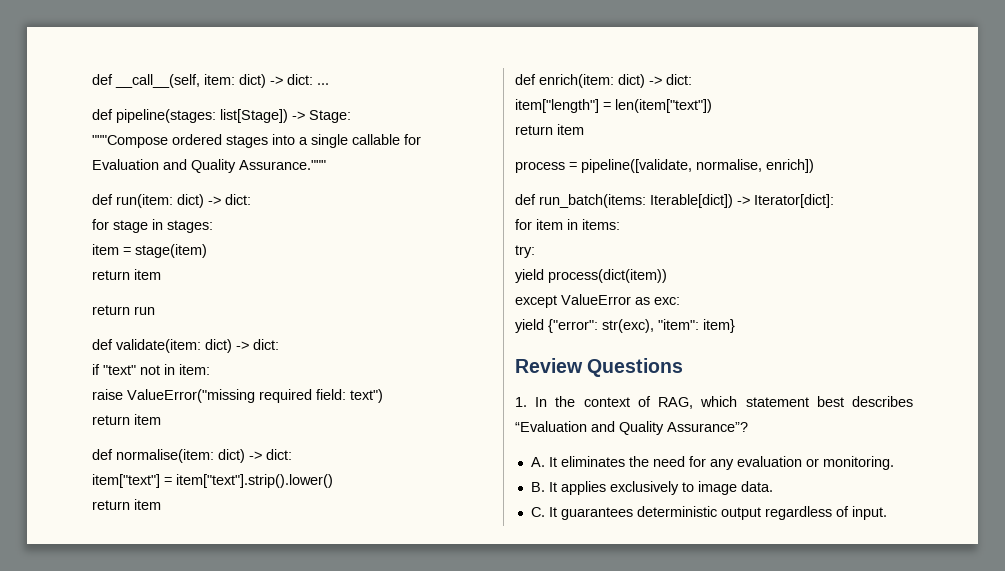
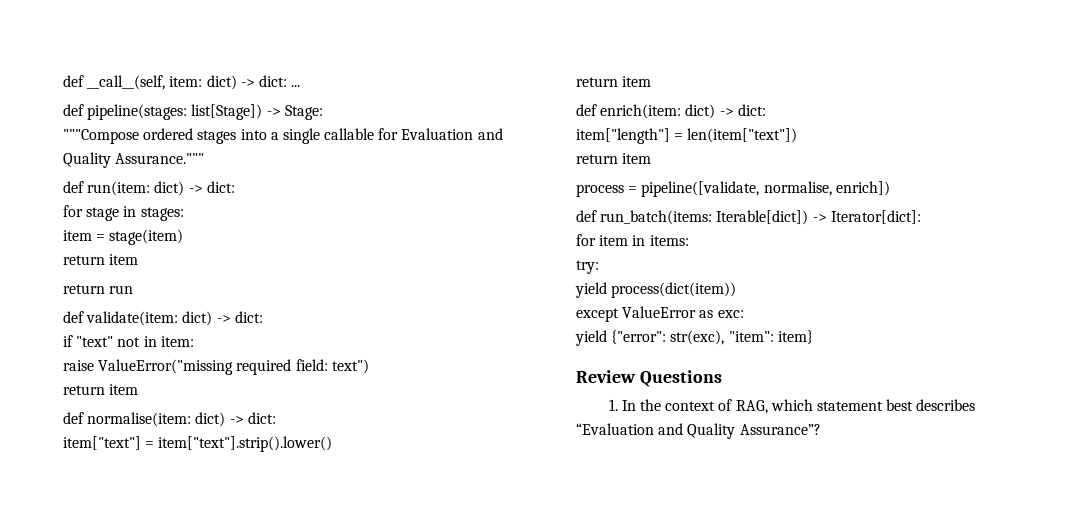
[530,456,894,470] [530,481,773,495] [530,506,887,520] // A. It eliminates the need for any evaluation or monitoring. // B. It applies exclusively to image data. // C. It guarantees deterministic output regardless of input. -> (821, 429) none

